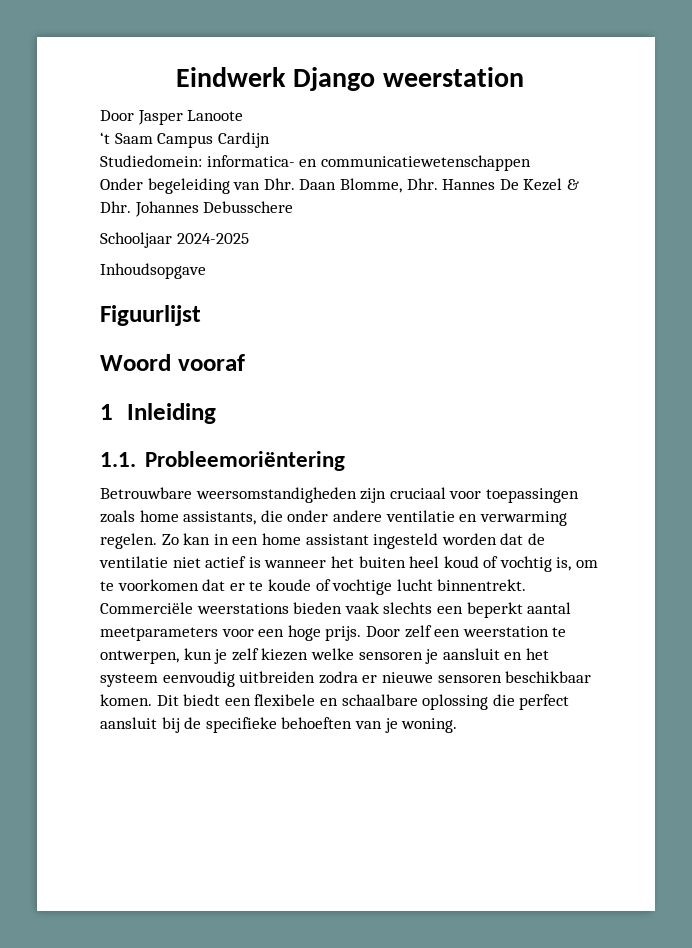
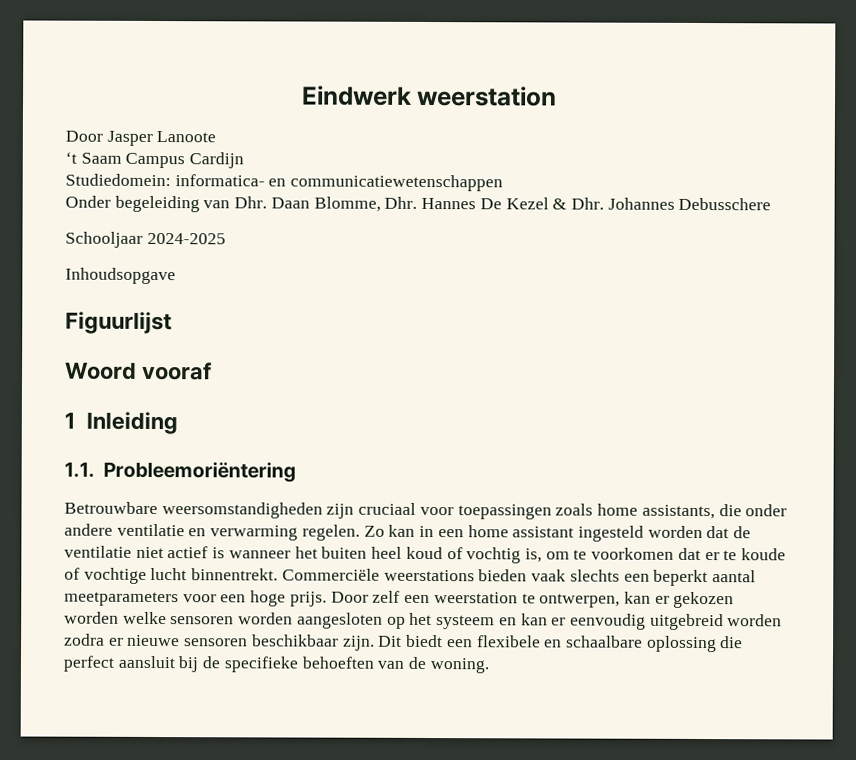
[293,67,375,91] Django -> (412, 95) none
[183,648,549,664] [100,671,316,687] kun je zelf kiezen welke sensoren je aansluit en het systeem eenvoudig uitbreiden -> [623,591,735,609] [64,611,783,631] kan er gekozen worden welke sensoren worden aangesloten op het systeem en kan er eenvoudig uitgebreid worden
[100,694,152,706] komen. -> [342,635,375,651] zijn.
[384,718,398,733] je -> [408,656,427,669] de

